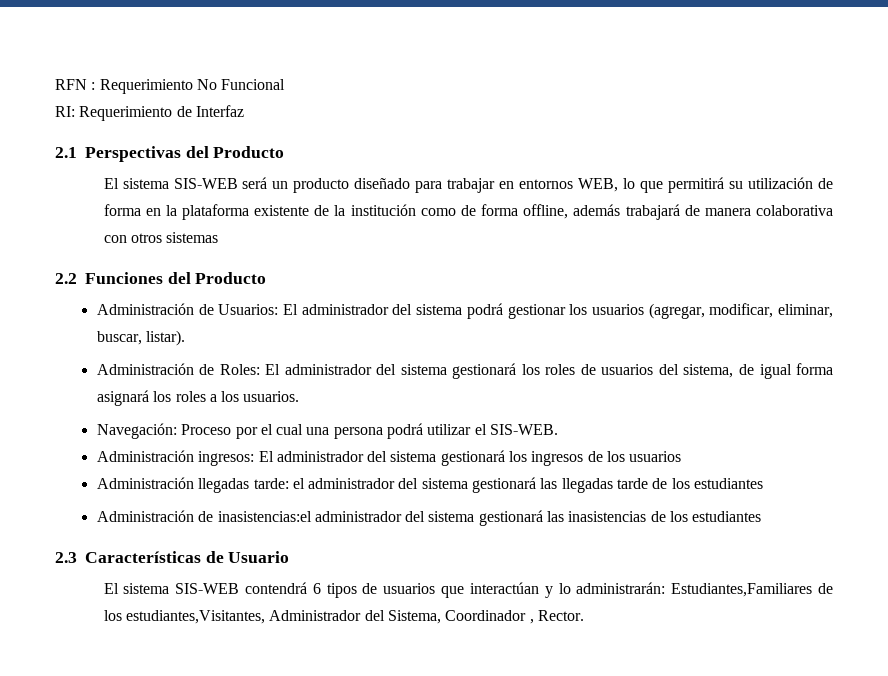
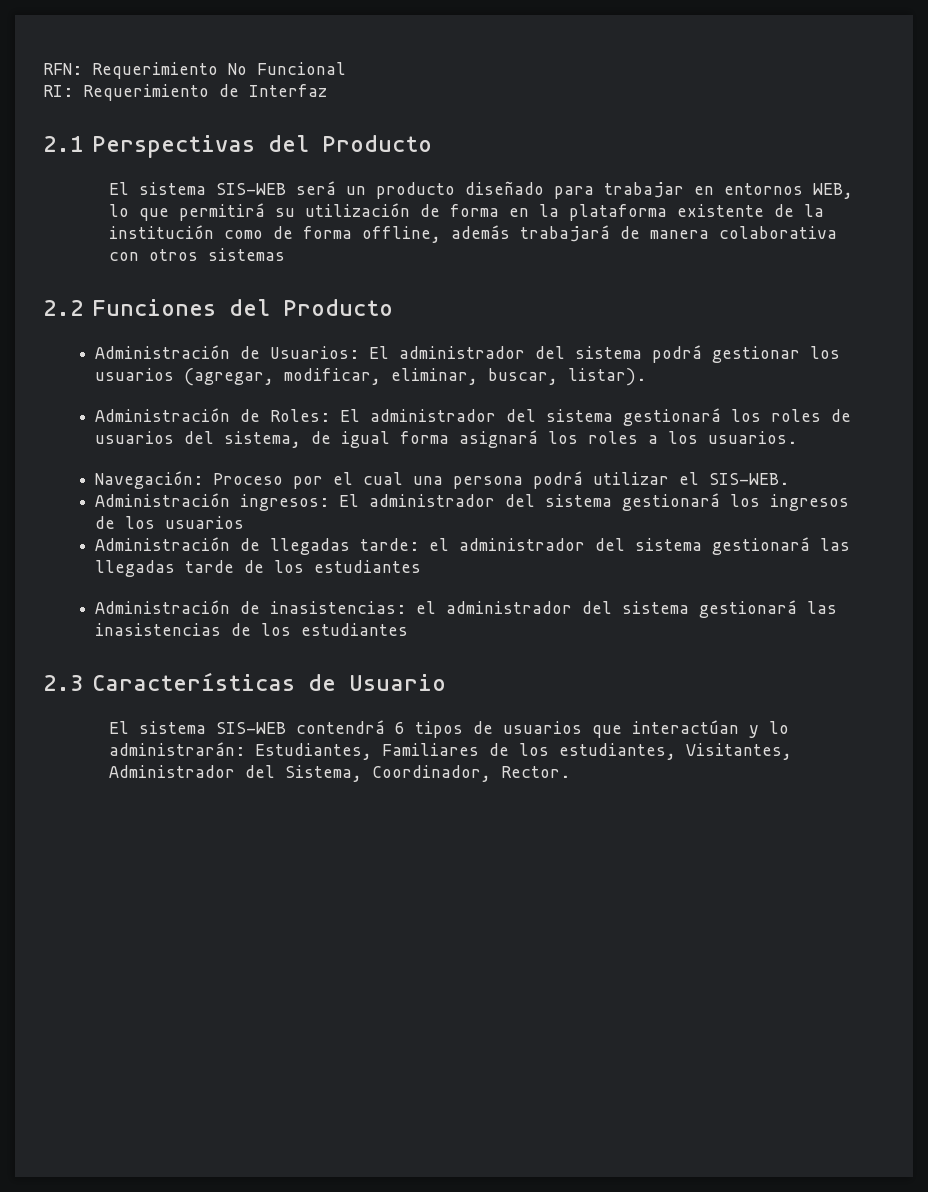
[55,79,96,90] RFN : -> [43,63,82,75] RFN:
(194, 483) none -> [240,538,261,551] de
[217,511,312,522] inasistencias:el -> [270,601,437,614] inasistencias: el
[671,583,833,597] [103,610,265,624] Estudiantes,Familiares de los estudiantes,Visitantes, -> [255,743,793,760] Estudiantes, Familiares de los estudiantes, Visitantes,
[445,610,534,624] Coordinador , -> [372,765,492,782] Coordinador,

